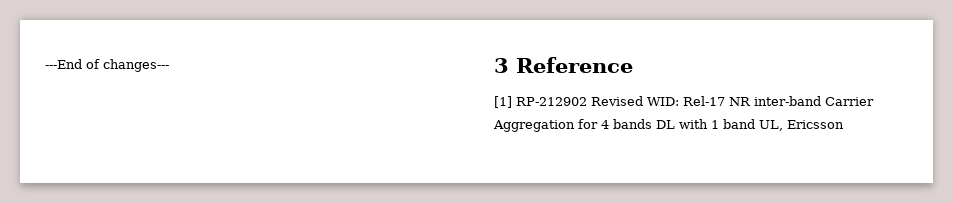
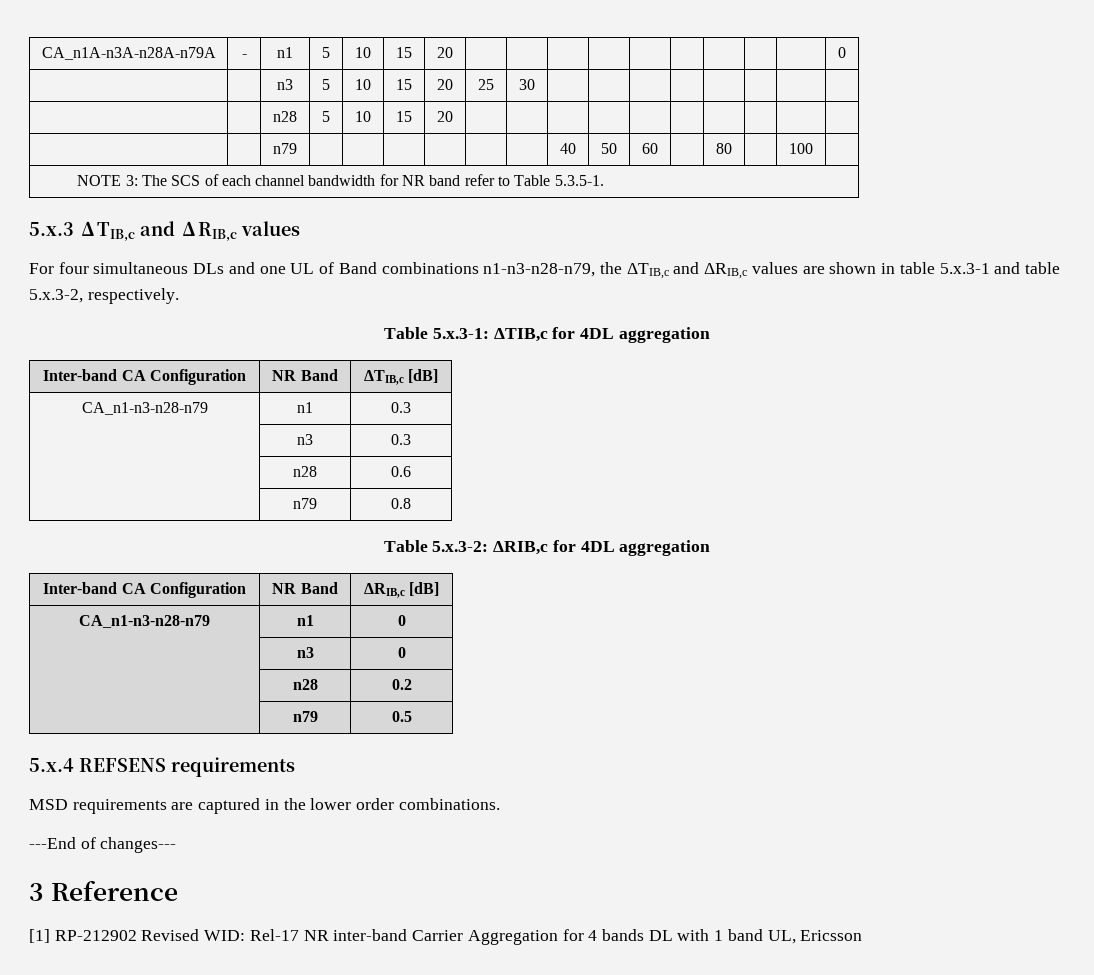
(45, 64) none -> [41,47,216,60] [241,54,247,58] [277,47,293,58] [322,47,330,58] [355,47,371,58] [396,47,412,58] [437,47,453,58] [838,47,846,58] [277,79,293,90] [322,79,330,90] [355,79,371,90] [396,79,412,90] [437,79,453,90] [478,79,494,90] [519,79,535,90] [273,111,297,122] [322,111,330,122] [355,111,371,122] [396,111,412,122] [437,111,453,122] [273,143,297,154] [560,143,576,154] [601,143,617,154] [642,143,658,154] [716,143,732,154] [789,143,813,154] [77,174,604,186] [29,221,300,242] [29,262,1060,279] [29,288,179,304] [384,327,710,343] [43,369,246,385] [272,369,338,381] [363,369,439,385] [81,402,208,415] [297,402,313,413] [391,402,411,413] [297,434,313,445] [391,434,411,445] [293,466,317,477] [391,466,411,477] [293,498,317,509] [391,498,411,509] [383,540,711,556] [43,582,246,598] [272,582,338,594] [363,582,440,598] [79,615,210,628] [296,615,314,626] [397,615,406,626] [296,647,314,658] [397,647,406,658] [292,679,318,690] [391,679,412,690] [292,711,318,722] [391,711,412,722] [29,757,295,777] [29,798,500,814] CA_n1A-n3A-n28A-n79A | - | n1 | 5 | 10 | 15 | 20 | | | | | | | | | | 0 // | | n3 | 5 | 10 | 15 | 20 | 25 | 30 | | | | | | | | // | | n28 | 5 | 10 | 15 | 20 | | | | | | | | | | // | | n79 | | | | | | | 40 | 50 | 60 | | 80 | | 100 | // NOTE 3: The SCS of each channel bandwidth for NR band refer to Table 5.3.5-1. // 5.x.3 ∆TIB,c and ∆RIB,c values // For four simultaneous DLs and one UL of Band combinations n1-n3-n28-n79, the ΔTIB,c and ΔRIB,c values are shown in table 5.x.3-1 and table 5.x.3-2, respectively. // Table 5.x.3-1: ΔTIB,c for 4DL aggregation // Inter-band CA Configuration | NR Band | ΔTIB,c [dB] // CA_n1-n3-n28-n79 | n1 | 0.3 // | n3 | 0.3 // | n28 | 0.6 // | n79 | 0.8 // Table 5.x.3-2: ΔRIB,c for 4DL aggregation // Inter-band CA Configuration | NR Band | ΔRIB,c [dB] // CA_n1-n3-n28-n79 | n1 | 0 // | n3 | 0 // | n28 | 0.2 // | n79 | 0.5 // 5.x.4 REFSENS requirements // MSD requirements are captured in the lower order combinations. //

